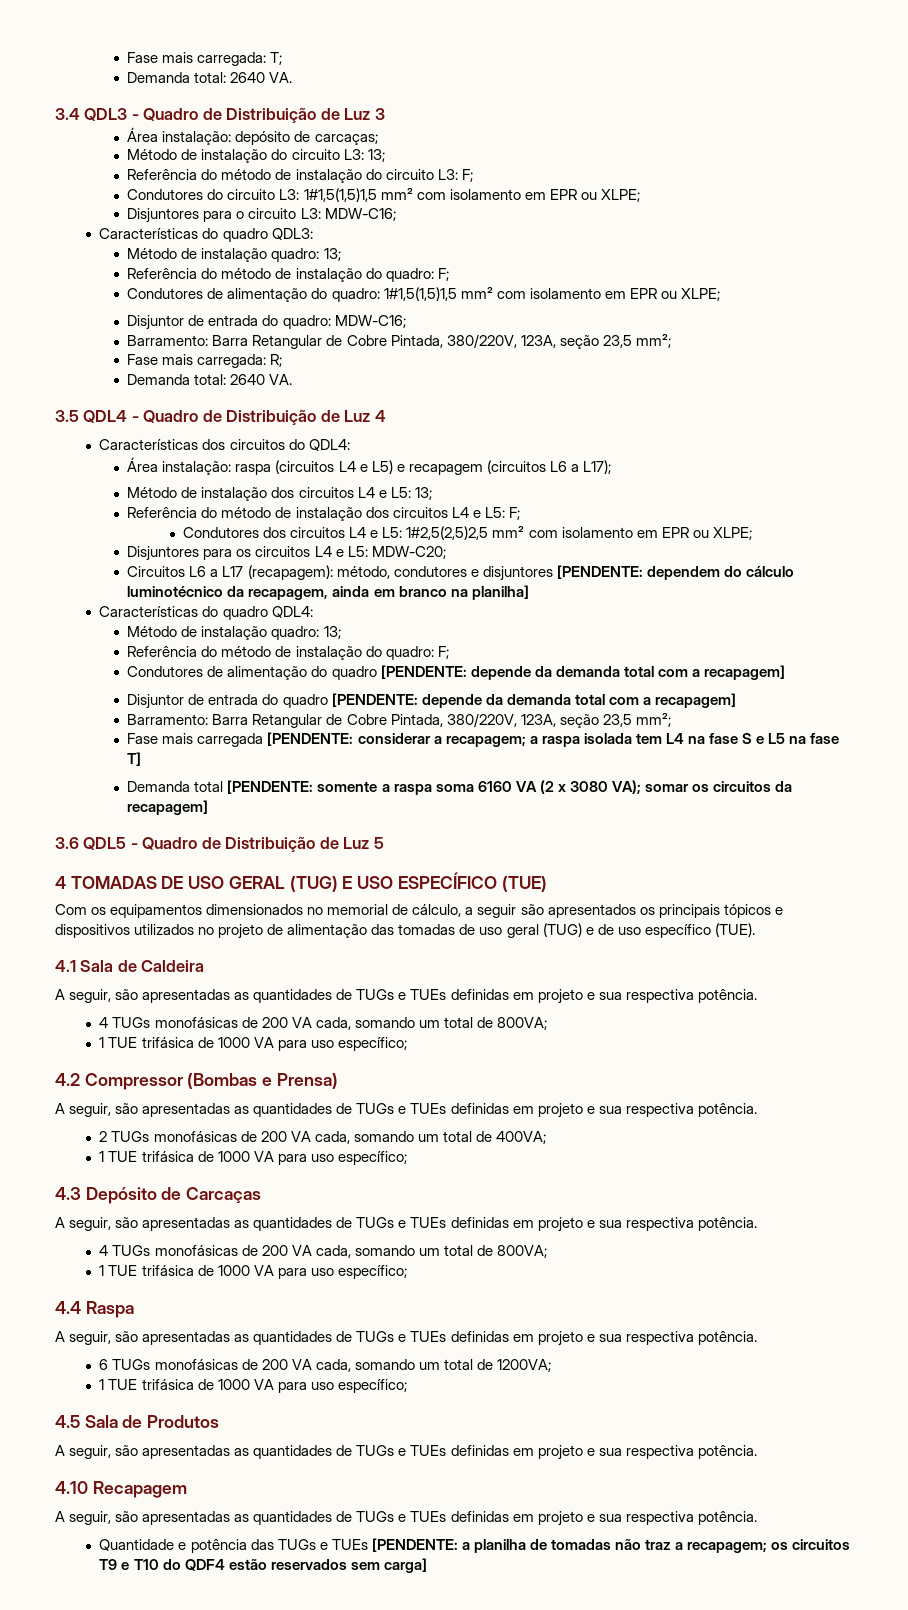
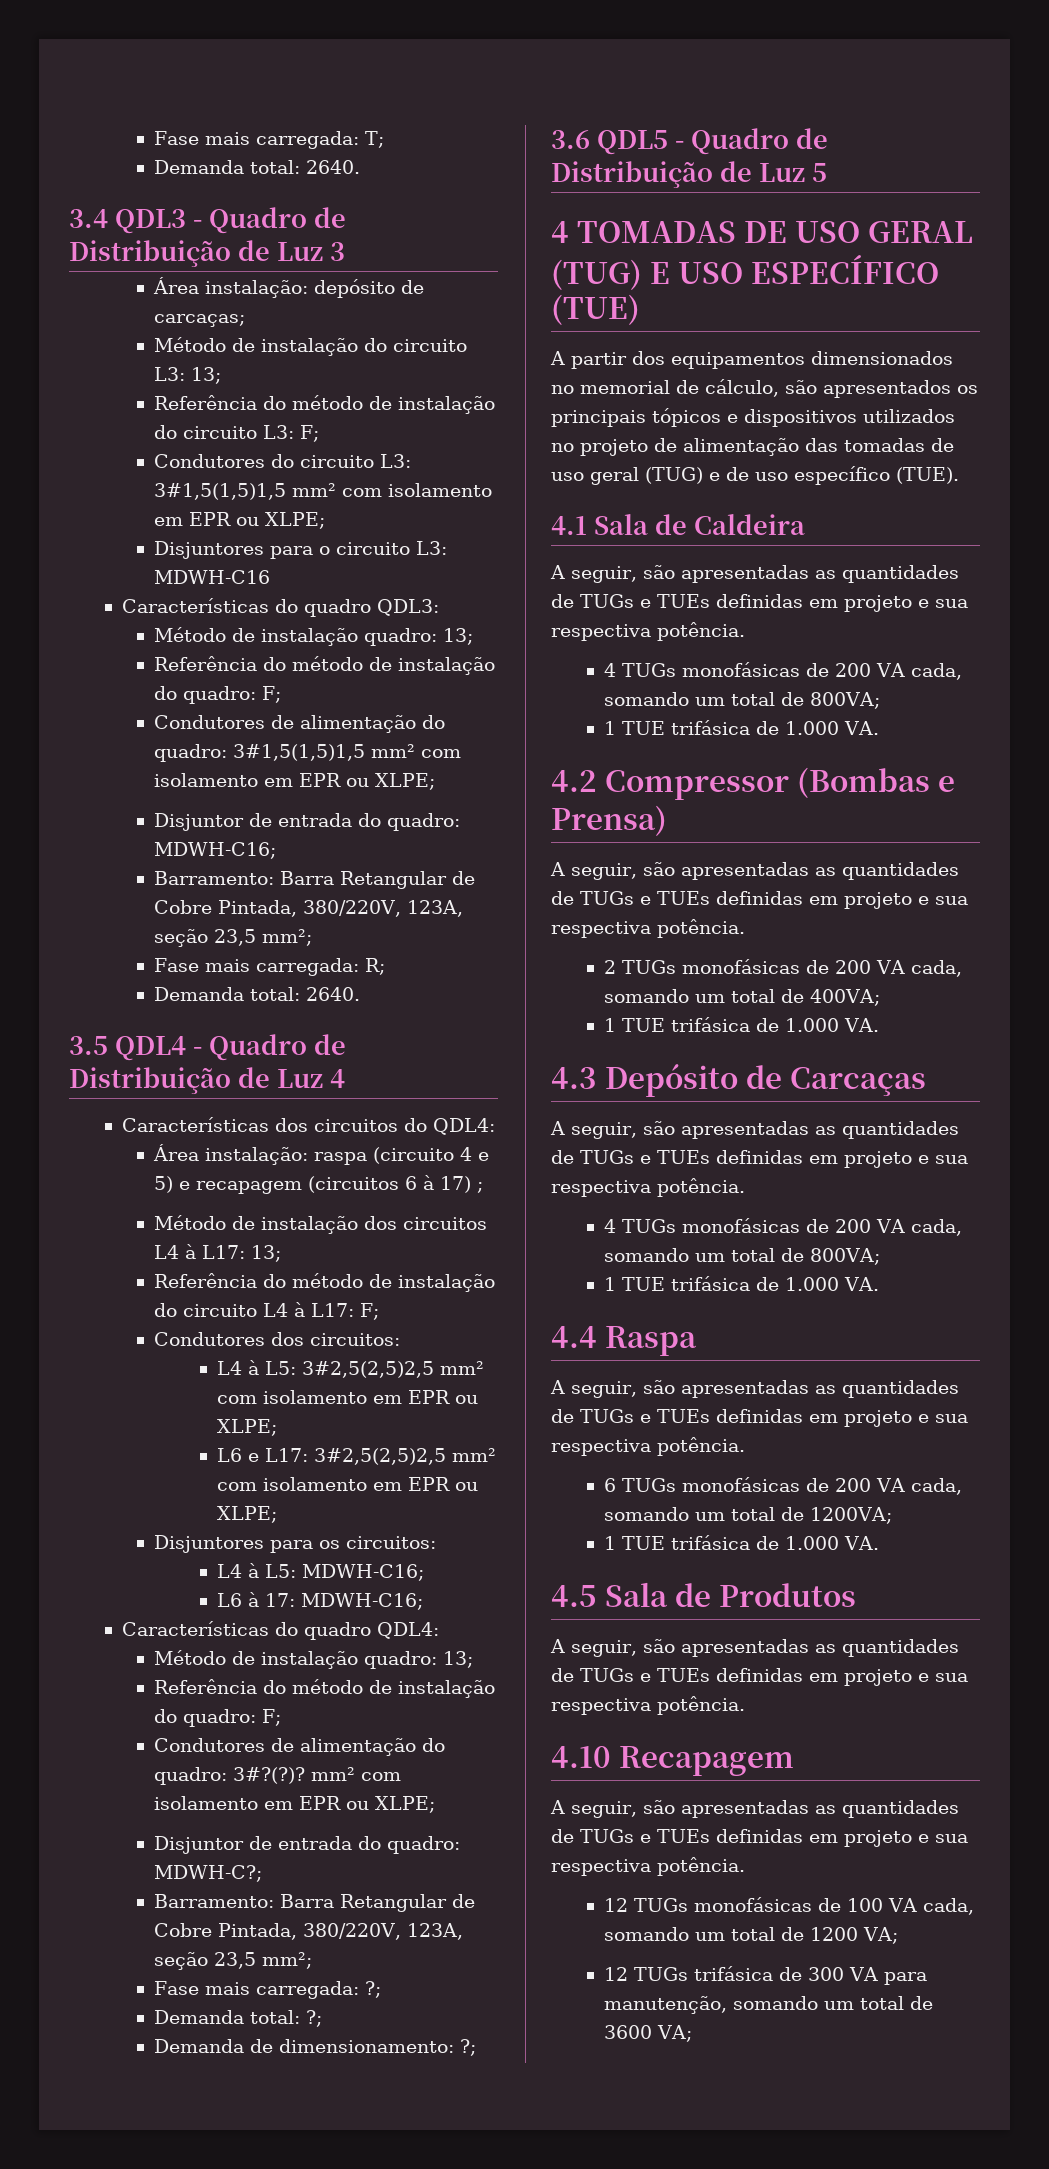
[230,72,293,83] 2640 VA. -> [305,160,360,174] 2640.
[303,188,377,202] 1#1,5(1,5)1,5 -> [153,483,286,500] 3#1,5(1,5)1,5
[324,208,396,221] MDW-C16; -> [153,570,270,584] MDWH-C16
[383,287,457,301] 1#1,5(1,5)1,5 -> [232,744,365,761] 3#1,5(1,5)1,5
[334,315,406,328] MDW-C16; -> [153,842,276,859] MDWH-C16;
[230,374,293,385] 2640 VA. -> [305,987,360,1001] 2640.
[275,460,611,475] (circuitos L4 e L5) e recapagem (circuitos L6 a L17); -> [372,1147,489,1164] [153,1175,483,1194] (circuito 4 e 5) e recapagem (circuitos 6 à 17) ;
[378,487,432,500] [127,507,520,521] [183,526,489,540] e L5: 13; // Referência do método de instalação dos circuitos L4 e L5: F; // Condutores dos circuitos L4 e L5: 1#2,5(2,5)2,5 -> [184,1244,281,1262] [153,1273,495,1292] [153,1302,379,1320] [153,1332,400,1346] [217,1360,485,1378] [217,1390,479,1404] [217,1419,278,1436] [217,1448,447,1465] à L17: 13; // Referência do método de instalação do circuito L4 à L17: F; // Condutores dos circuitos: // L4 à L5: 3#2,5(2,5)2,5 mm² com isolamento em EPR ou XLPE; // L6 e L17: 3#2,5(2,5)2,5
[255,546,446,559] [127,565,794,581] [127,585,529,600] circuitos L4 e L5: MDW-C20; // Circuitos L6 a L17 (recapagem): método, condutores e disjuntores [PENDENTE: dependem do cálculo luminotécnico da recapagem, ainda em branco na planilha] -> [345,1536,436,1549] [217,1563,425,1581] [217,1592,424,1610] circuitos: // L4 à L5: MDWH-C16; // L6 à 17: MDWH-C16;
[331,665,785,680] [127,693,736,709] quadro [PENDENTE: depende da demanda total com a recapagem] // Disjuntor de entrada do quadro [PENDENTE: depende da demanda total com a recapagem] -> [153,1767,401,1785] [153,1796,435,1813] [153,1836,460,1854] [153,1865,262,1882] quadro: 3#?(?)? mm² com isolamento em EPR ou XLPE; // Disjuntor de entrada do quadro: MDWH-C?;
[197,732,840,747] [127,752,142,766] [127,780,793,795] [127,800,209,815] carregada [PENDENTE: considerar a recapagem; a raspa isolada tem L4 na fase S e L5 na fase T] // Demanda total [PENDENTE: somente a raspa soma 6160 VA (2 x 3080 VA); somar os circuitos da recapagem] -> [255,1981,381,1999] [153,2010,322,2027] [153,2039,476,2056] carregada: ?; // Demanda total: ?; // Demanda de dimensionamento: ?;
[55,904,107,915] Com os -> [550,351,665,369] A partir dos
[465,904,517,918] a seguir -> (779, 388) none
[217,1037,407,1051] 1000 VA para uso específico; -> [784,721,879,735] 1.000 VA.
[217,1151,407,1165] 1000 VA para uso específico; -> [784,1018,879,1032] 1.000 VA.
[217,1265,407,1279] 1000 VA para uso específico; -> [784,1277,879,1291] 1.000 VA.
[217,1379,407,1393] 1000 VA para uso específico; -> [784,1536,879,1550] 1.000 VA.
[99,1538,851,1553] [99,1558,427,1573] Quantidade e potência das TUGs e TUEs [PENDENTE: a planilha de tomadas não traz a recapagem; os circuitos T9 e T10 do QDF4 estão reservados sem carga] -> [603,1897,974,1915] [603,1927,898,1944] [603,1966,927,1985] [603,1996,933,2014] [603,2025,692,2042] 12 TUGs monofásicas de 100 VA cada, somando um total de 1200 VA; // 12 TUGs trifásica de 300 VA para manutenção, somando um total de 3600 VA;

